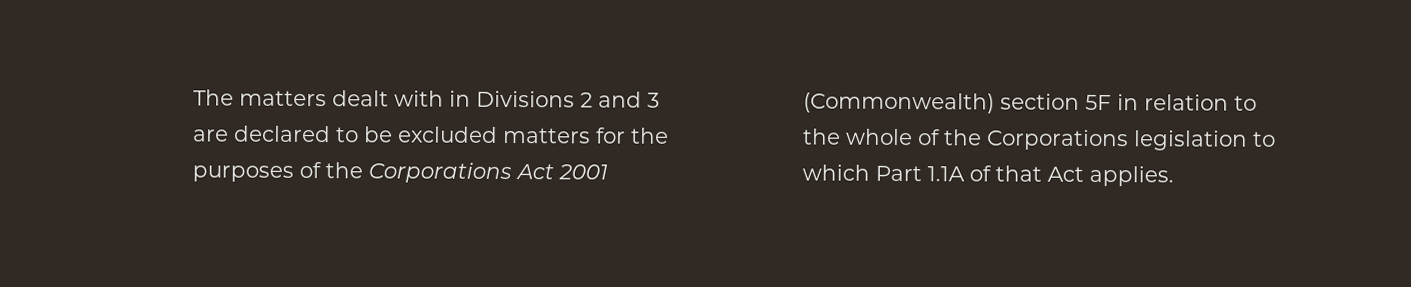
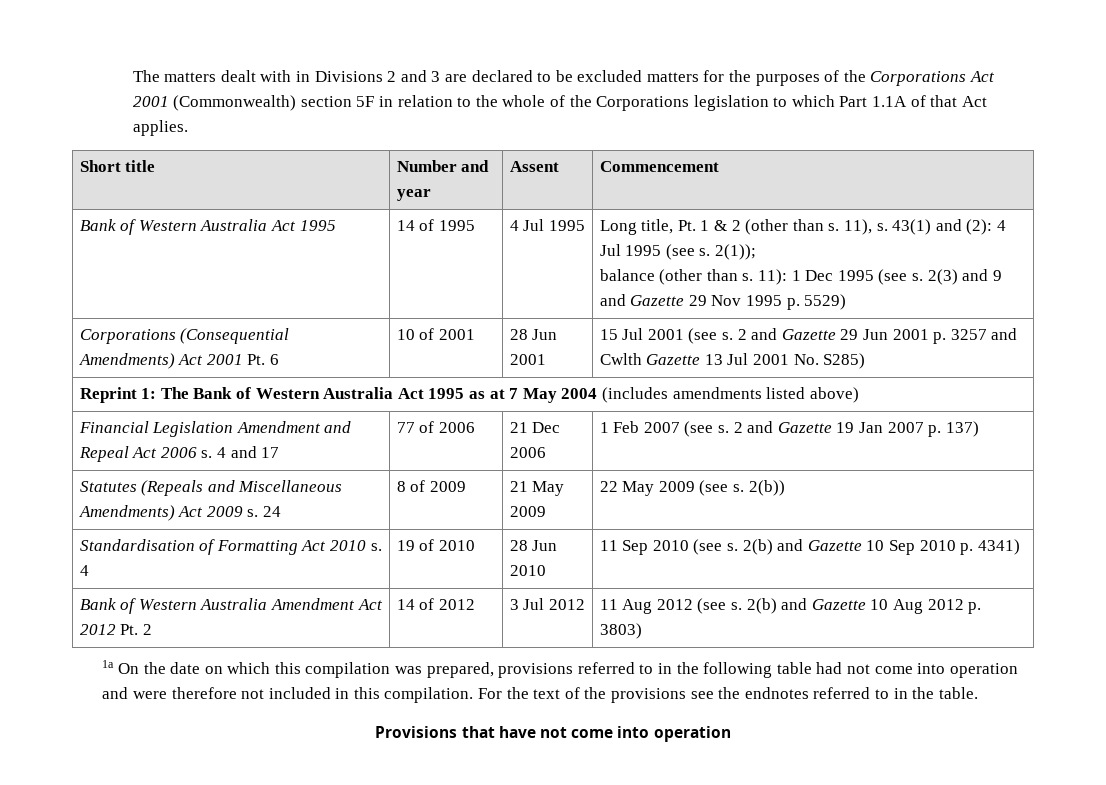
(1174, 176) none -> [79,160,156,172] [396,160,490,172] [396,189,431,201] [509,161,559,172] [599,161,719,172] [79,219,336,235] [396,219,475,231] [509,219,585,231] [599,219,1006,235] [599,244,757,260] [599,269,1002,285] [599,294,847,310] [79,328,290,344] [78,353,280,369] [396,328,475,340] [509,329,558,340] [509,354,546,365] [599,328,1018,344] [599,353,866,369] [79,387,859,403] [78,421,352,437] [78,446,280,462] [396,421,475,433] [509,422,561,433] [509,447,546,458] [599,421,979,437] [79,480,343,496] [78,505,282,521] [396,480,466,492] [509,481,565,496] [509,506,546,517] [599,480,785,496] [79,539,382,555] [79,565,89,576] [396,539,475,551] [509,540,558,551] [509,565,546,576] [599,539,1020,555] [79,598,383,614] [79,624,152,635] [396,598,475,610] [509,598,585,610] [599,598,982,614] [599,623,642,639] [102,660,1018,678] [102,687,978,703] [375,726,731,742] // Short title | Number and year | Assent | Commencement // Bank of Western Australia Act 1995 | 14 of 1995 | 4 Jul 1995 | Long title, Pt. 1 & 2 (other than s. 11), s. 43(1) and (2): 4 Jul 1995 (see s. 2(1)); // balance (other than s. 11): 1 Dec 1995 (see s. 2(3) and 9 and Gazette 29 Nov 1995 p. 5529) // Corporations (Consequential Amendments) Act 2001 Pt. 6 | 10 of 2001 | 28 Jun 2001 | 15 Jul 2001 (see s. 2 and Gazette 29 Jun 2001 p. 3257 and Cwlth Gazette 13 Jul 2001 No. S285) // Reprint 1: The Bank of Western Australia Act 1995 as at 7 May 2004 (includes amendments listed above) // Financial Legislation Amendment and Repeal Act 2006 s. 4 and 17 | 77 of 2006 | 21 Dec 2006 | 1 Feb 2007 (see s. 2 and Gazette 19 Jan 2007 p. 137) // Statutes (Repeals and Miscellaneous Amendments) Act 2009 s. 24 | 8 of 2009 | 21 May 2009 | 22 May 2009 (see s. 2(b)) // Standardisation of Formatting Act 2010 s. 4 | 19 of 2010 | 28 Jun 2010 | 11 Sep 2010 (see s. 2(b) and Gazette 10 Sep 2010 p. 4341) // Bank of Western Australia Amendment Act 2012 Pt. 2 | 14 of 2012 | 3 Jul 2012 | 11 Aug 2012 (see s. 2(b) and Gazette 10 Aug 2012 p. 3803) // 1a On the date on which this compilation was prepared, provisions referred to in the following table had not come into operation and were therefore not included in this compilation. For the text of the provisions see the endnotes referred to in the table. // Provisions that have not come into operation

